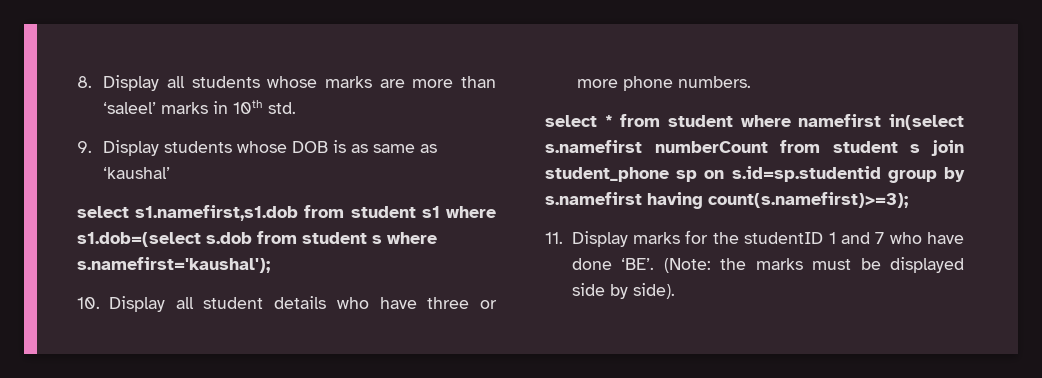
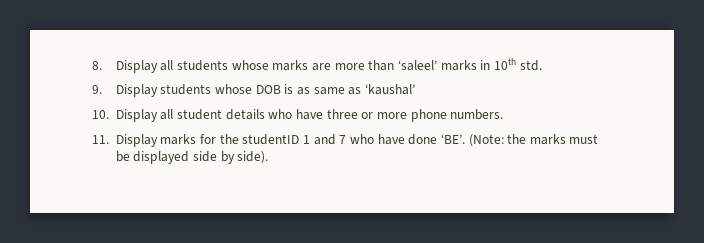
[77,205,496,221] [77,231,437,247] [77,257,270,273] // select s1.namefirst,s1.dob from student s1 where s1.dob=(select s.dob from student s where s.namefirst='kaushal'); -> (415, 89) none
[545,114,964,130] [545,140,964,156] [545,166,965,183] [545,192,908,209] // select * from student where namefirst in(select s.namefirst numberCount from student s join student_phone sp on s.id=sp.studentid group by s.namefirst having count(s.namefirst)>=3); -> (504, 114) none

